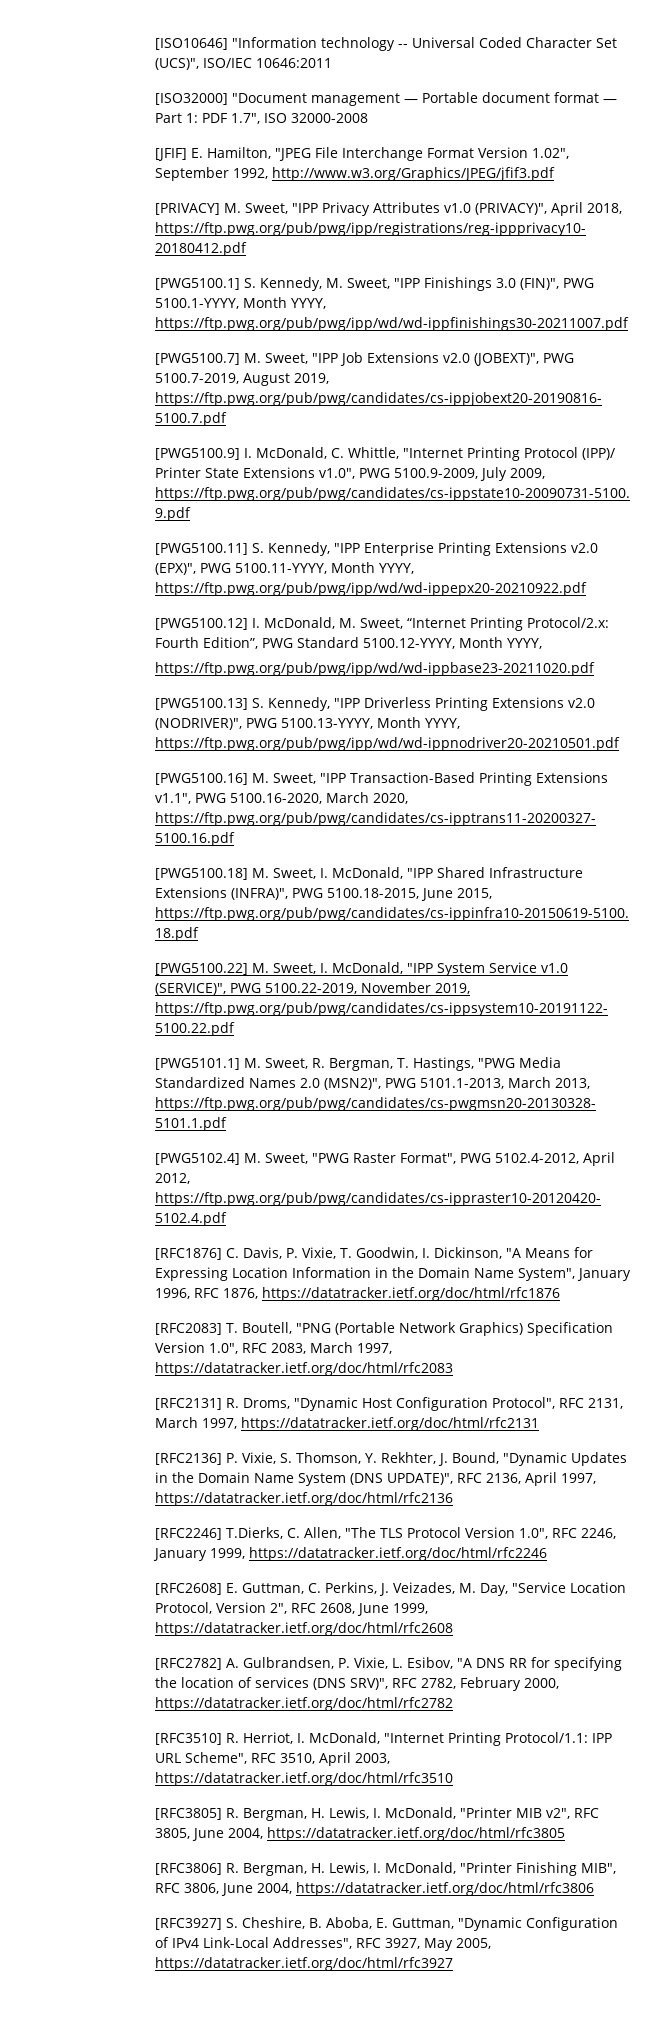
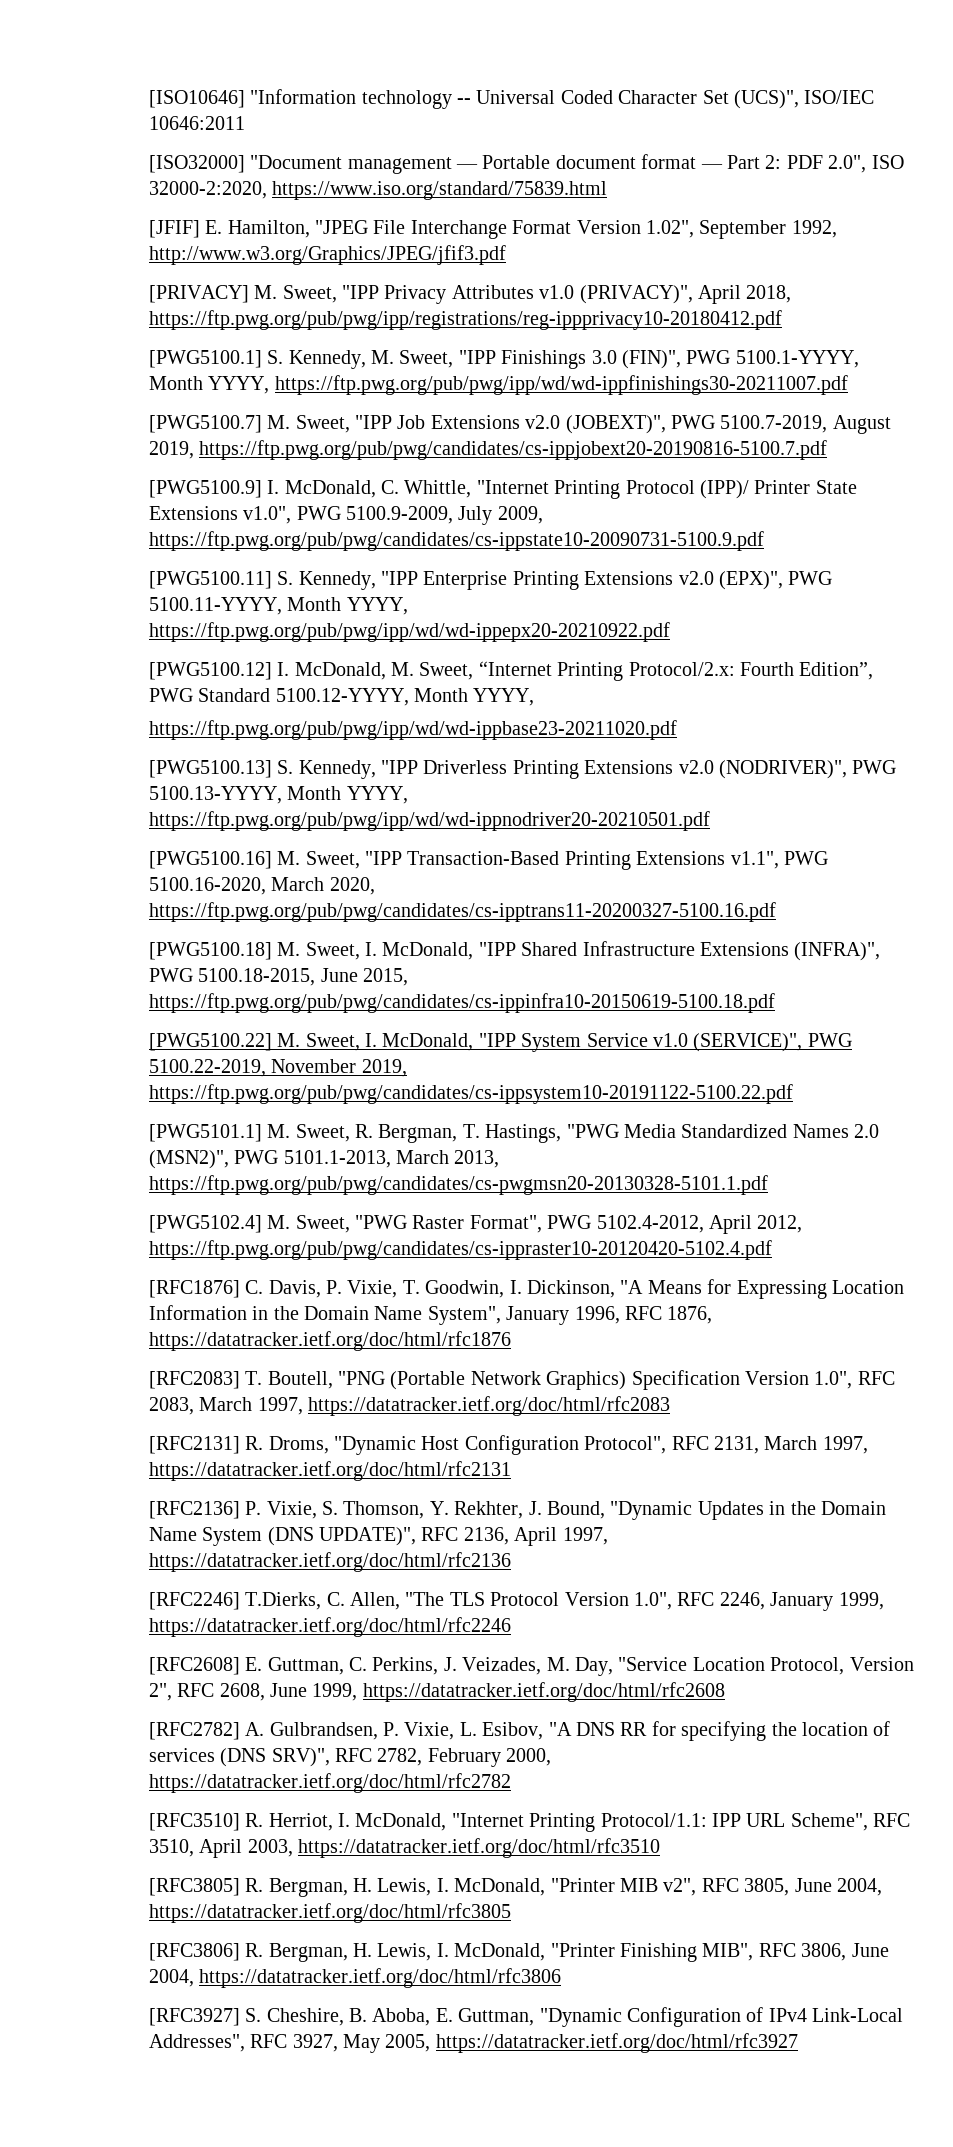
[185,113,368,124] 1: PDF 1.7", ISO 32000-2008 -> [765,155,904,173] [148,181,608,200] 2: PDF 2.0", ISO 32000-2:2020, https://www.iso.org/standard/75839.html

